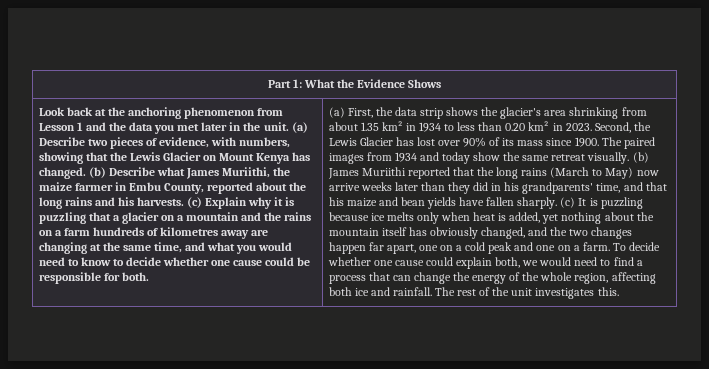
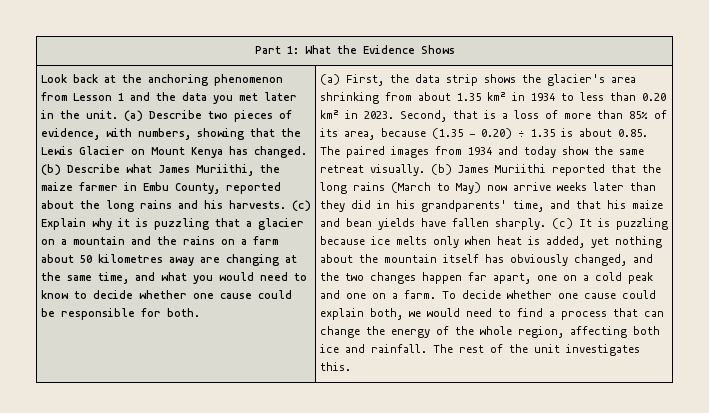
[92,227,158,236] hundreds of -> [40,254,92,263] about 50
[633,122,651,131] [328,137,599,147] the Lewis Glacier has lost over 90% of its mass since 1900. -> [452,110,667,119] [319,128,648,140] that is a loss of more than 85% of its area, because (1.35 − 0.20) ÷ 1.35 is about 0.85.

